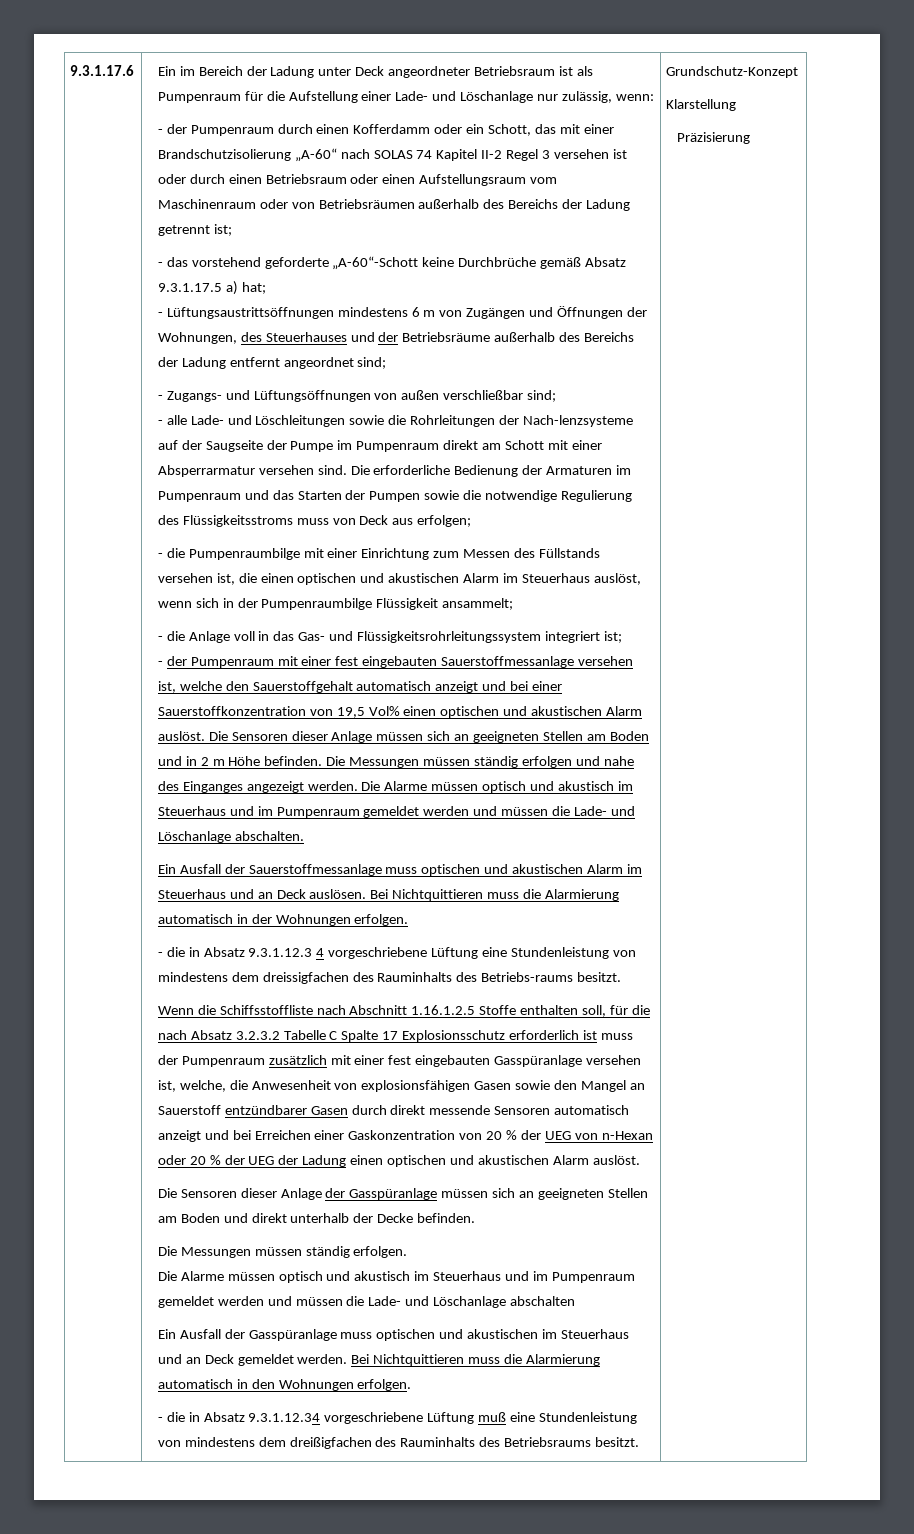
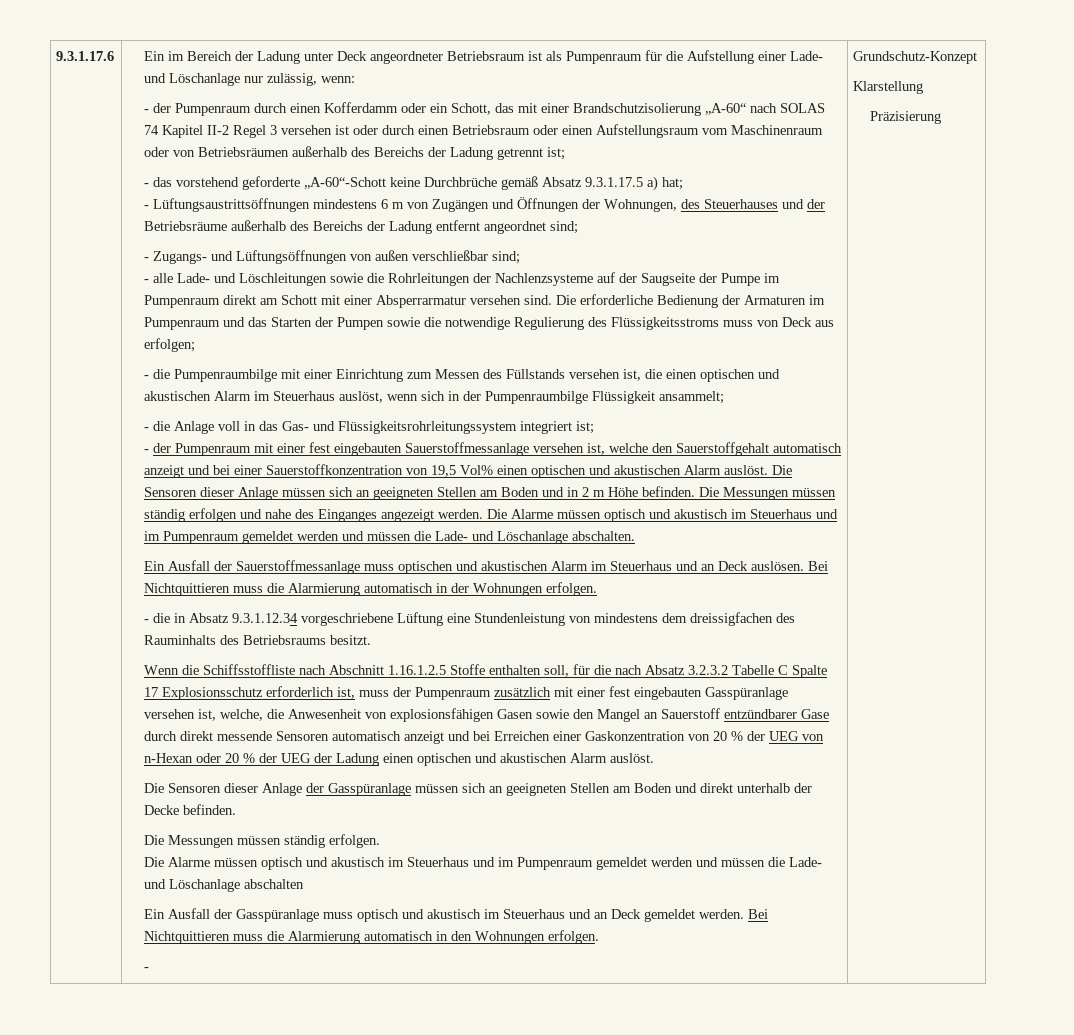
[523,415,634,427] Nach-lenzsysteme -> [495,273,594,286] Nachlenzsysteme
[248,948,325,957] 9.3.1.12.3 4 -> [232,613,299,623] 9.3.1.12.34
[481,972,574,982] Betriebs-raums -> [243,635,327,645] Betriebsraums
[583,1030,598,1040] ist -> [337,687,356,699] ist,
[310,1106,348,1115] Gasen -> [801,709,830,719] Gase
[376,1329,539,1341] optischen und akustischen -> [357,909,482,922] optisch und akustisch
[166,1412,638,1424] [157,1437,640,1449] die in Absatz 9.3.1.12.34 vorgeschriebene Lüftung muß eine Stundenleistung von mindestens dem dreißigfachen des Rauminhalts des Betriebsraums besitzt. -> (150, 969) none

